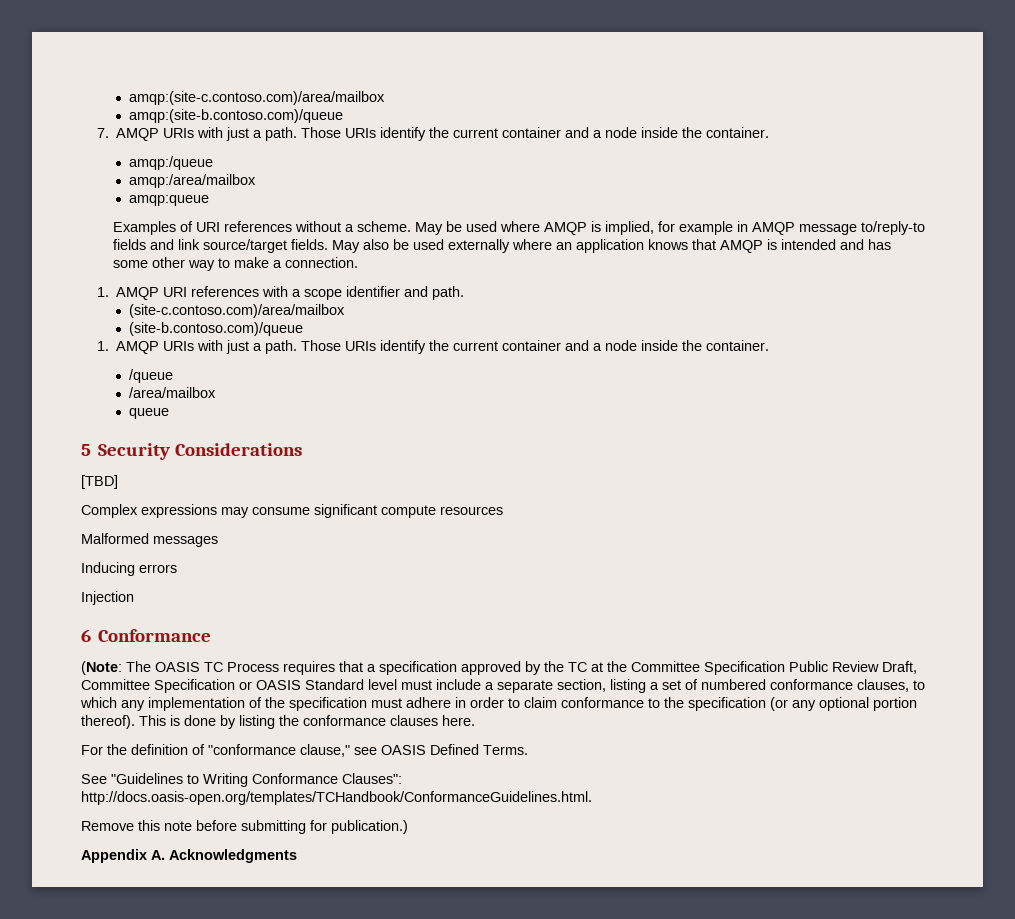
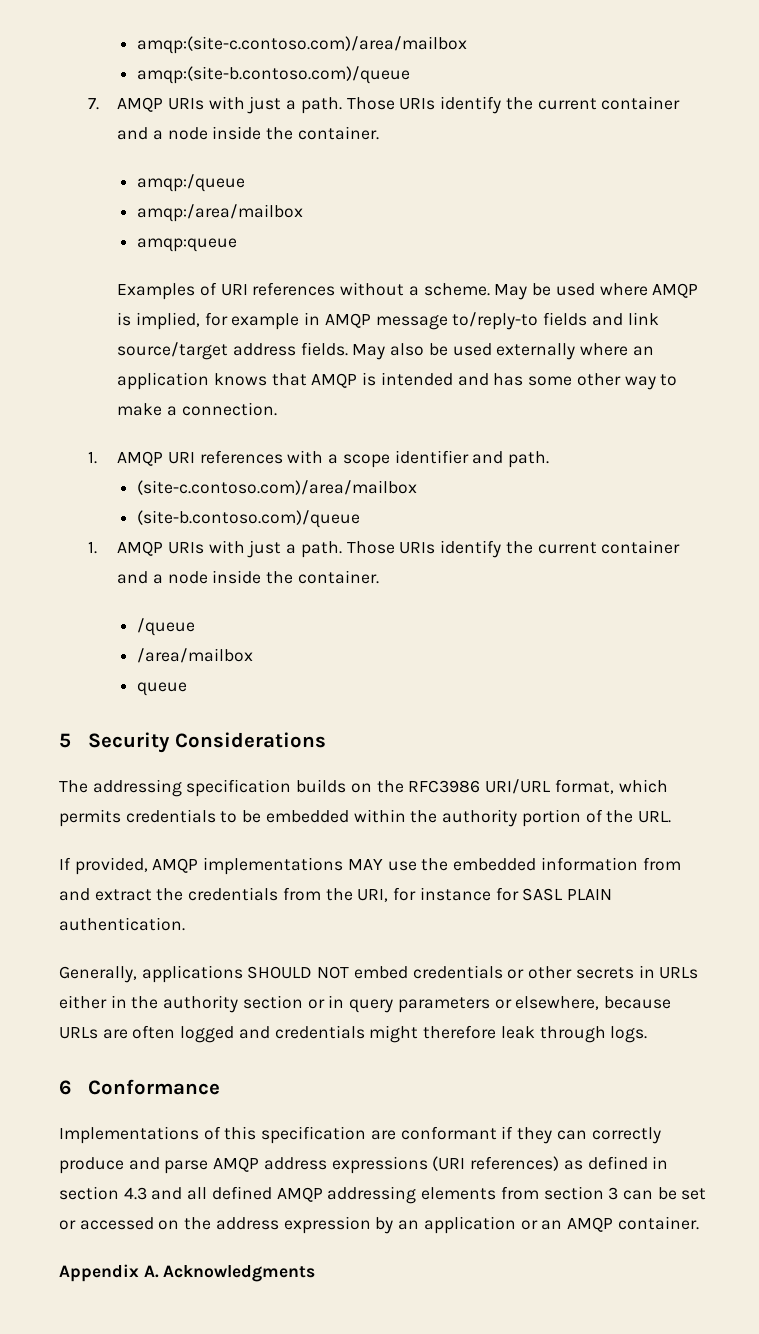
(288, 246) none -> [233,343,297,356] address
[81,475,118,489] [81,504,503,518] [81,533,218,547] [81,562,177,576] [81,591,134,605] [81,629,212,642] [81,661,917,675] [81,679,925,693] [80,697,917,711] [81,715,475,729] [81,744,528,757] [81,773,402,787] [81,791,592,805] [81,820,408,834] [TBD] // Complex expressions may consume significant compute resources // Malformed messages // Inducing errors // Injection // 6 Conformance // (Note: The OASIS TC Process requires that a specification approved by the TC at the Committee Specification Public Review Draft, Committee Specification or OASIS Standard level must include a separate section, listing a set of numbered conformance clauses, to which any implementation of the specification must adhere in order to claim conformance to the specification (or any optional portion thereof). This is done by listing the conformance clauses here. // For the definition of "conformance clause," see OASIS Defined Terms. // See "Guidelines to Writing Conformance Clauses": // http://docs.oasis-open.org/templates/TCHandbook/ConformanceGuidelines.html. // Remove this note before submitting for publication.) -> [59,779,668,797] [59,809,671,827] [59,857,681,875] [59,887,612,902] [59,917,185,931] [59,965,699,983] [59,995,671,1013] [59,1025,648,1043] [59,1079,221,1095] [59,1126,661,1144] [59,1156,669,1174] [59,1186,707,1204] [59,1216,699,1234] The addressing specification builds on the RFC3986 URI/URL format, which permits credentials to be embedded within the authority portion of the URL. // If provided, AMQP implementations MAY use the embedded information from and extract the credentials from the URI, for instance for SASL PLAIN authentication. // Generally, applications SHOULD NOT embed credentials or other secrets in URLs either in the authority section or in query parameters or elsewhere, because URLs are often logged and credentials might therefore leak through logs. // 6 Conformance // Implementations of this specification are conformant if they can correctly produce and parse AMQP address expressions (URI references) as defined in section 4.3 and all defined AMQP addressing elements from section 3 can be set or accessed on the address expression by an application or an AMQP container.

